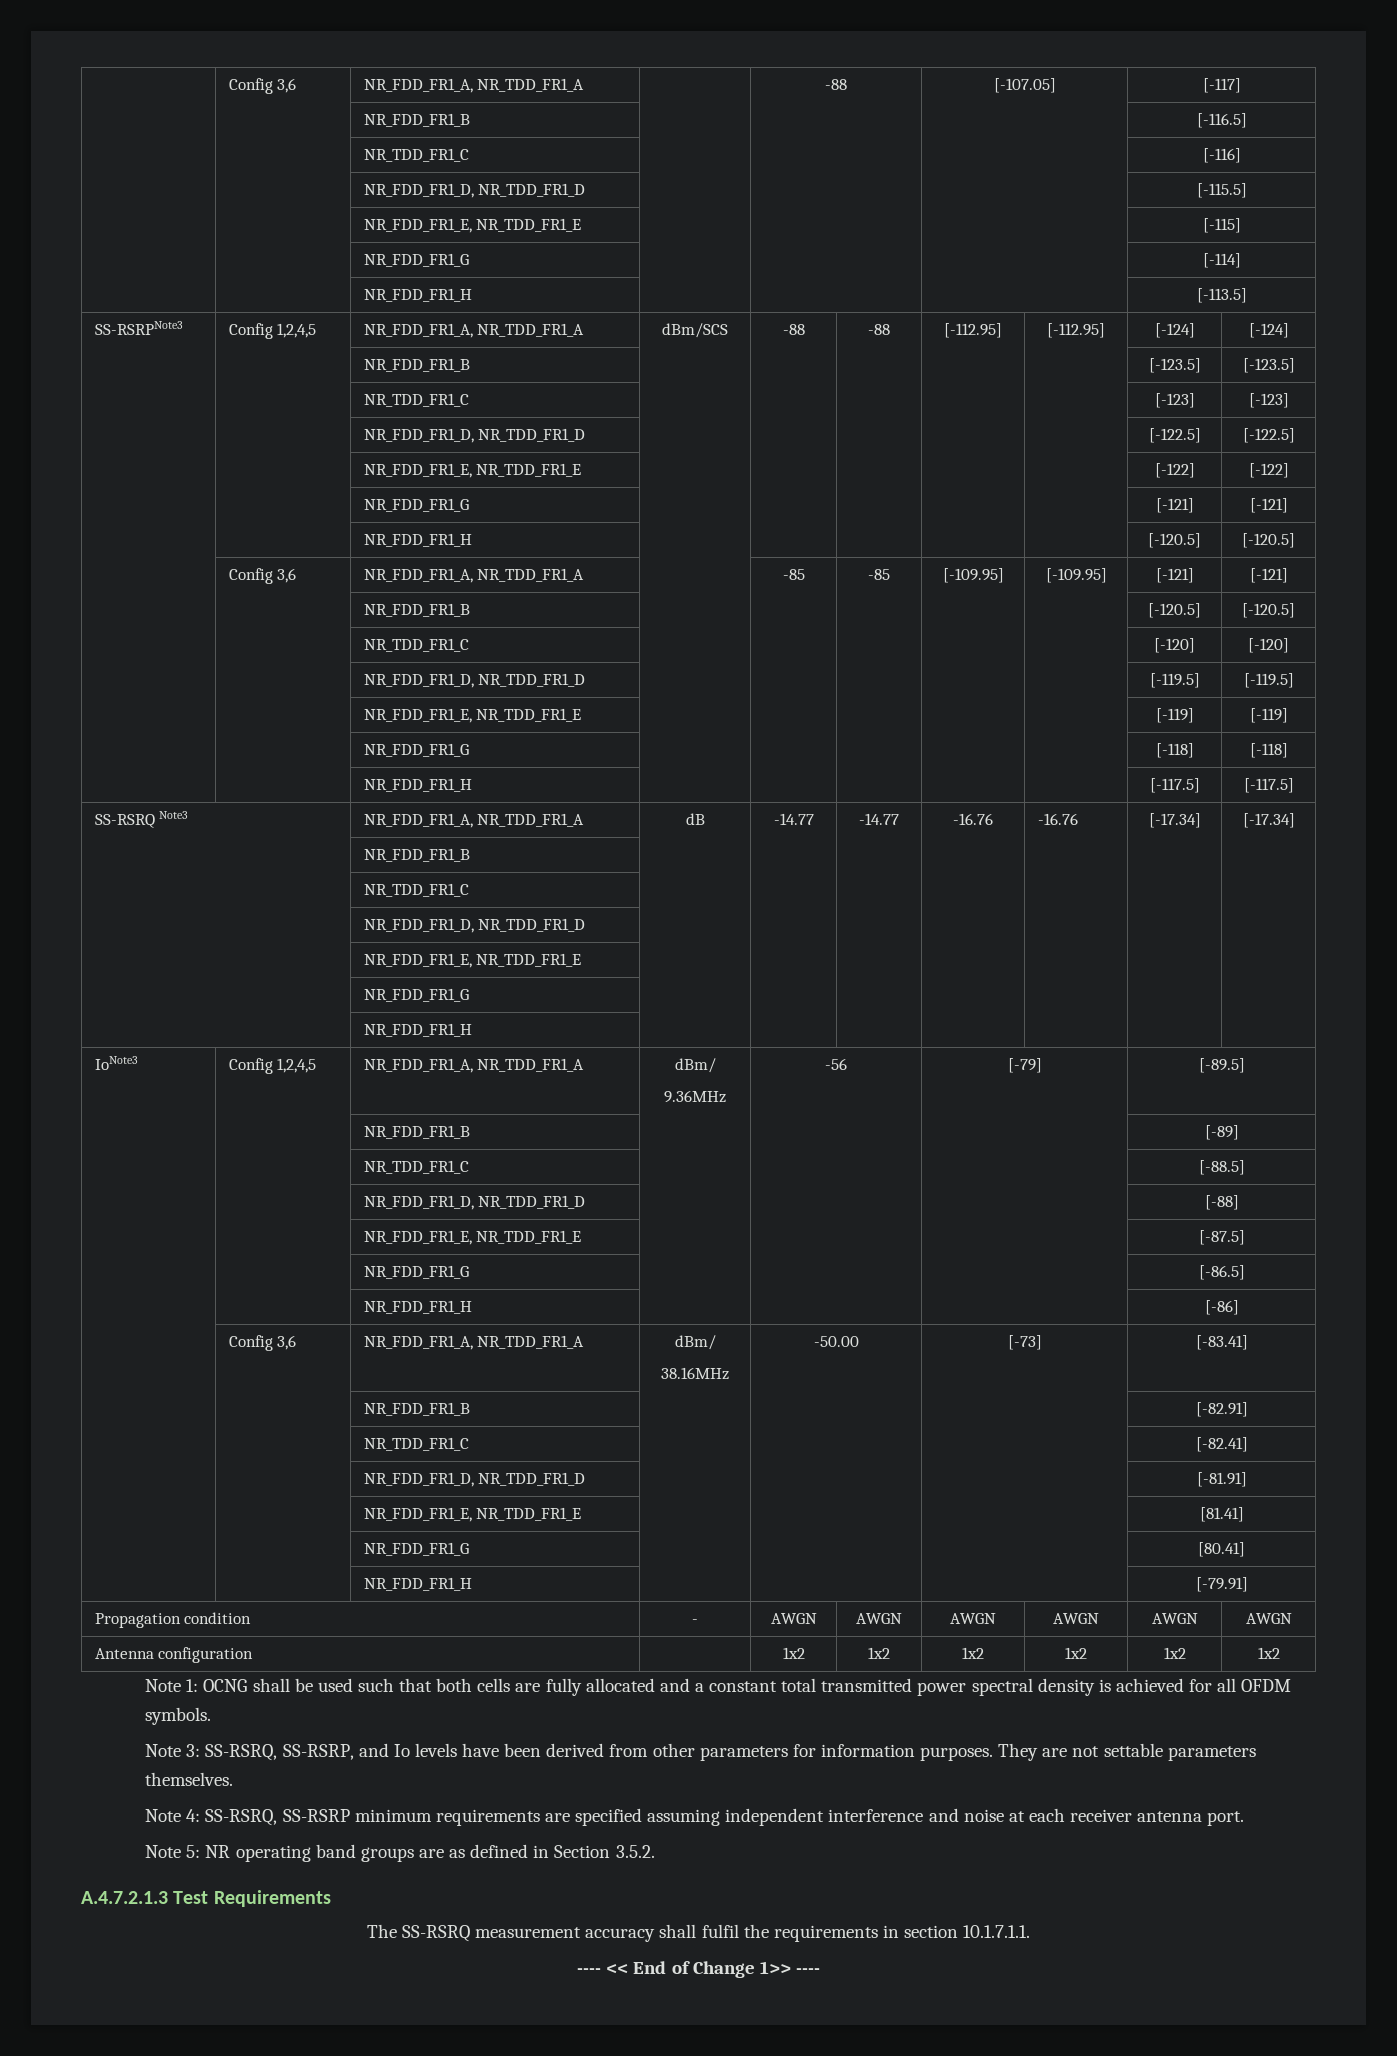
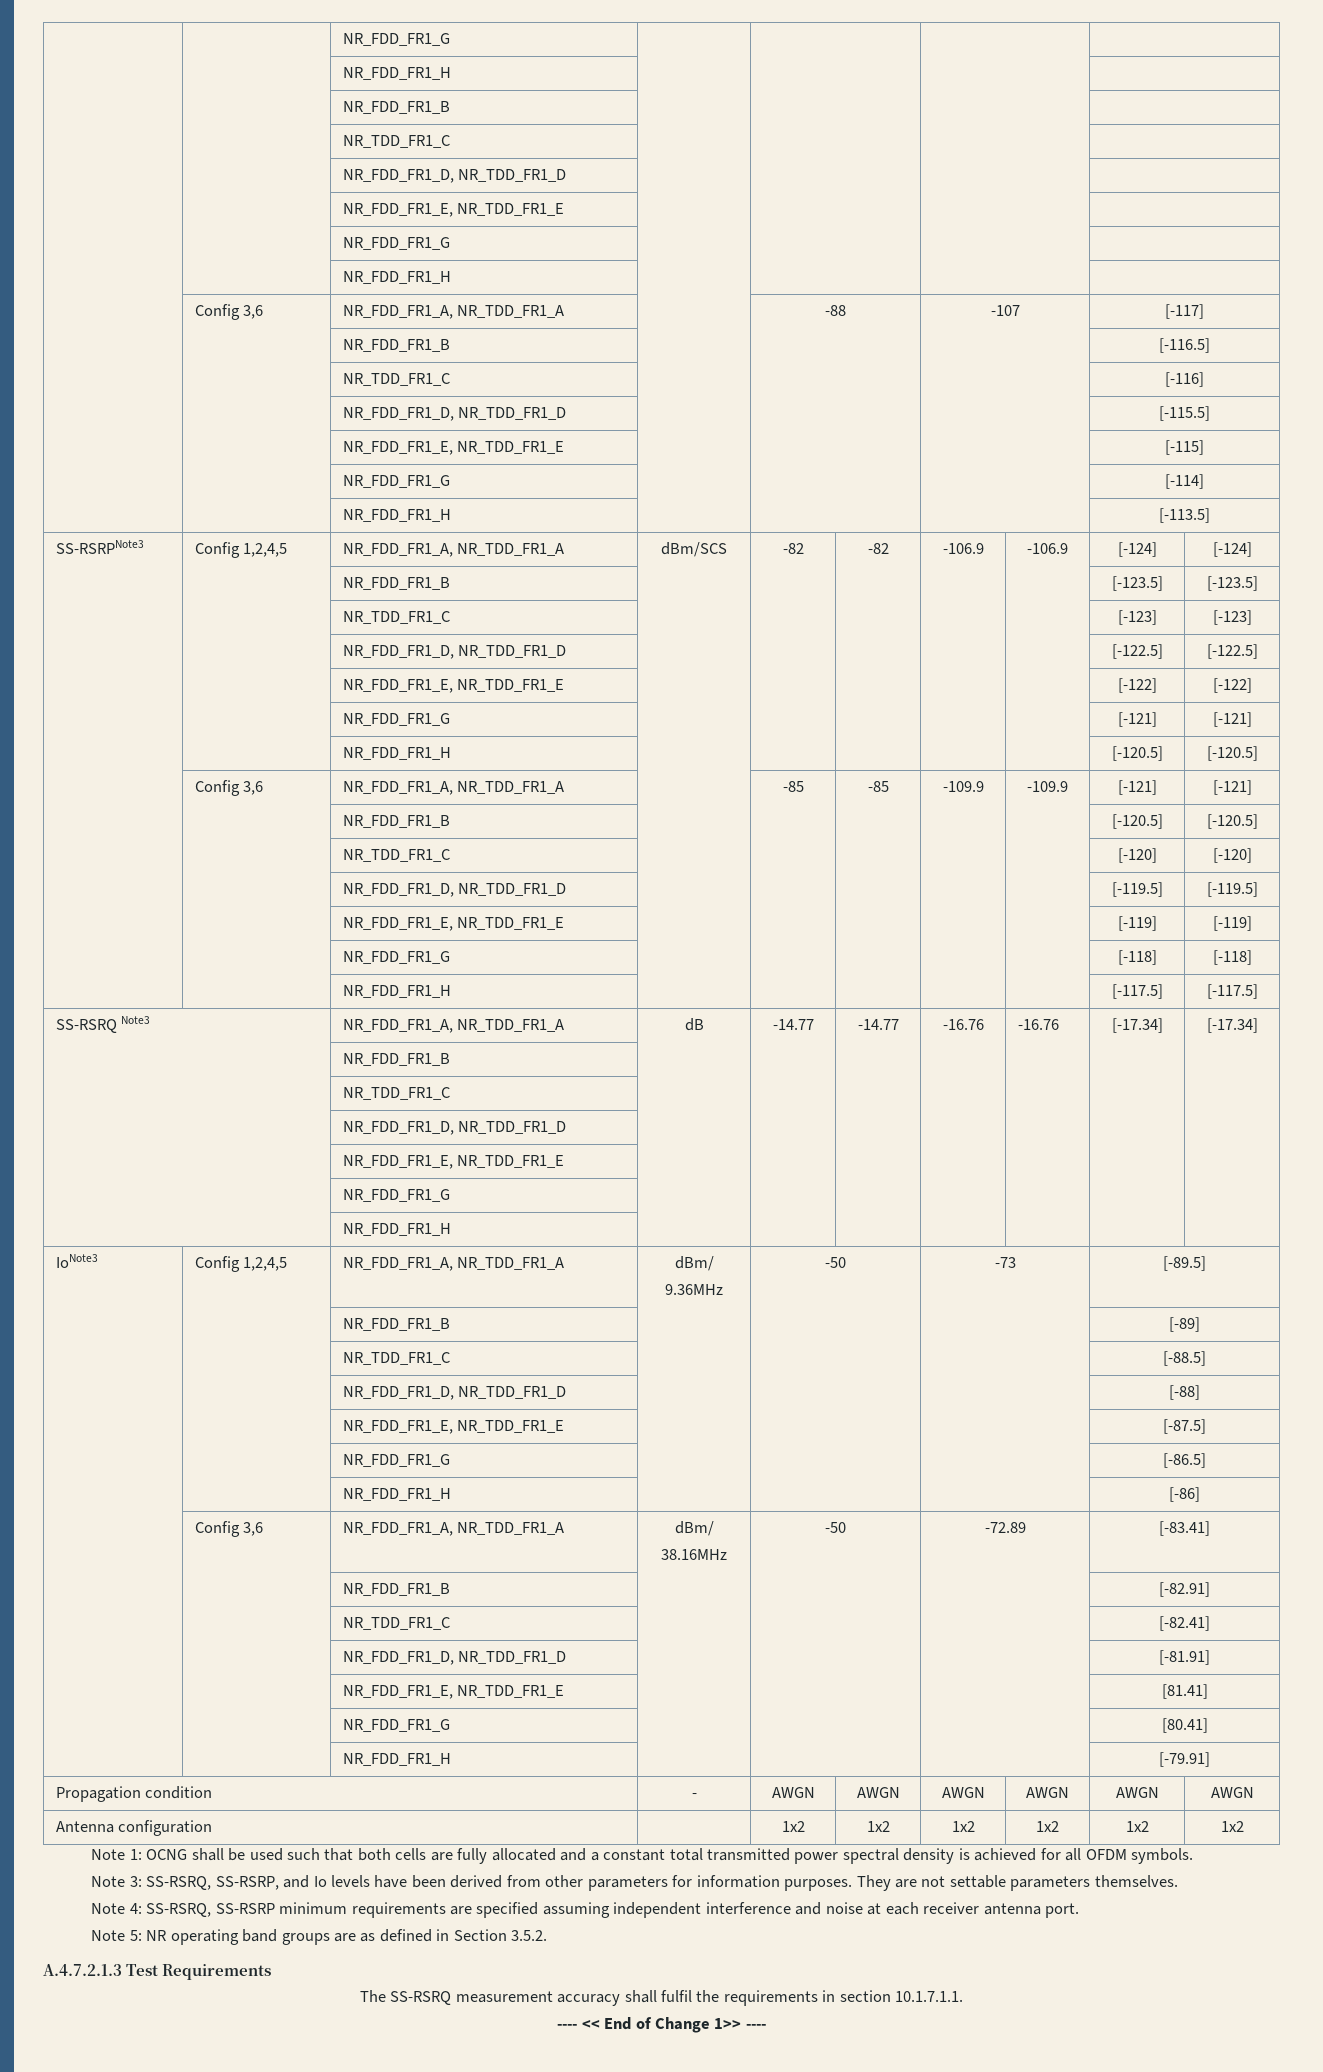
(228, 86) | -> [342,33,450,46] [342,67,451,80] [342,101,450,114] [342,135,450,148] [342,169,566,183] [342,203,564,217] [342,237,450,250] [342,271,451,284] | | NR_FDD_FR1_G | | | | // | | NR_FDD_FR1_H | | | | // | | NR_FDD_FR1_B | | | | // | | NR_TDD_FR1_C | | | | // | | NR_FDD_FR1_D, NR_TDD_FR1_D | | | | // | | NR_FDD_FR1_E, NR_TDD_FR1_E | | | | // | | NR_FDD_FR1_G | | | | // | | NR_FDD_FR1_H | | | | // |
[993,78,1056,93] [-107.05] -> [990,305,1020,316] -107
[782,324,805,335] [868,324,890,335] [944,323,1002,338] [1047,323,1105,338] -88 | -88 | [-112.95] | [-112.95] -> [782,543,804,554] [867,543,889,554] [942,543,984,554] [1027,543,1068,554] -82 | -82 | -106.9 | -106.9
[942,568,1004,583] [1045,568,1107,583] [-109.95] | [-109.95] -> [942,781,984,792] [1027,781,1068,792] -109.9 | -109.9
[825,1058,847,1070] [1007,1058,1042,1073] -56 | [-79] -> [825,1257,846,1268] [994,1257,1016,1268] -50 | -73
[813,1336,859,1347] [1007,1335,1042,1350] -50.00 | [-73] -> [825,1522,846,1533] [984,1522,1026,1533] -50 | -72.89

